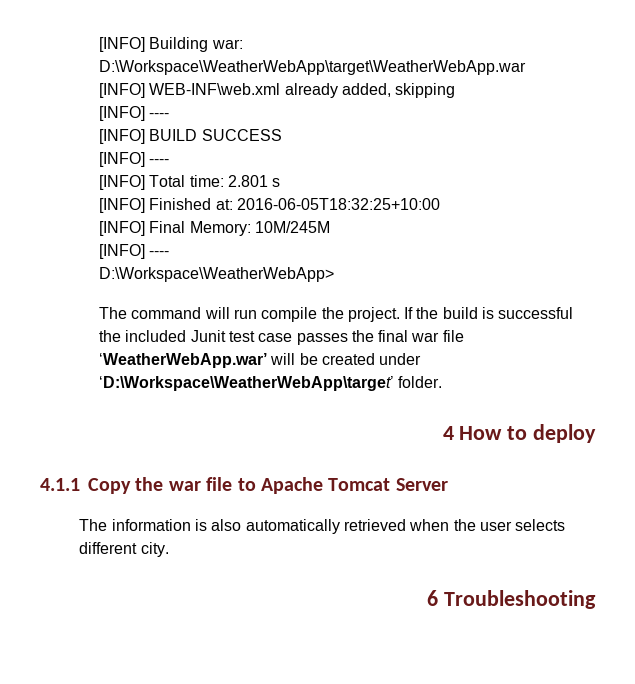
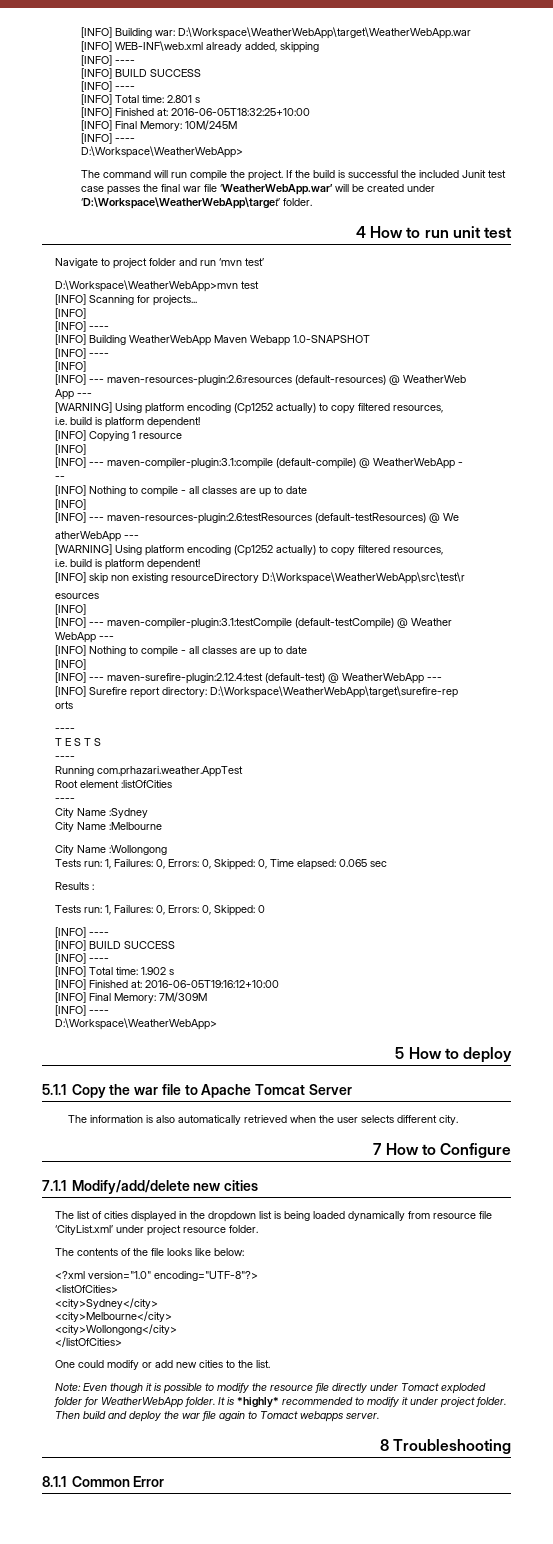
(528, 433) none -> [424,226,512,238] [55,258,265,269] [55,280,260,292] [55,294,198,306] [55,308,87,319] [55,321,110,332] [55,334,371,346] [55,348,110,359] [55,361,87,372] [55,374,467,386] [55,389,93,400] [55,402,444,414] [55,417,201,428] [55,430,183,442] [55,444,87,455] [55,457,464,469] [55,476,66,480] [55,485,308,497] [55,499,87,510] [55,512,460,524] [55,531,140,542] [55,544,444,556] [55,559,201,570] [55,572,466,584] [55,593,100,599] [55,604,87,615] [55,617,453,629] [55,632,115,643] [55,645,308,657] [55,659,87,670] [55,672,443,684] [55,686,459,698] [55,701,74,709] [55,728,76,732] [55,738,102,746] [55,756,76,760] [55,766,244,777] [55,780,173,788] [55,798,76,802] [55,808,149,818] [55,822,163,832] [55,845,168,855] [55,859,388,870] [55,882,95,890] [55,905,266,916] [55,927,110,938] [55,940,176,951] [55,953,110,964] [55,966,175,977] [55,979,280,990] [55,992,208,1003] [55,1005,110,1016] [55,1018,218,1030] [395,1047,459,1059] run unit test // Navigate to project folder and run ‘mvn test’ // D:\Workspace\WeatherWebApp>mvn test // [INFO] Scanning for projects... // [INFO] // [INFO] ---- // [INFO] Building WeatherWebApp Maven Webapp 1.0-SNAPSHOT // [INFO] ---- // [INFO] // [INFO] --- maven-resources-plugin:2.6:resources (default-resources) @ WeatherWeb // App --- // [WARNING] Using platform encoding (Cp1252 actually) to copy filtered resources, // i.e. build is platform dependent! // [INFO] Copying 1 resource // [INFO] // [INFO] --- maven-compiler-plugin:3.1:compile (default-compile) @ WeatherWebApp - // -- // [INFO] Nothing to compile - all classes are up to date // [INFO] // [INFO] --- maven-resources-plugin:2.6:testResources (default-testResources) @ We // atherWebApp --- // [WARNING] Using platform encoding (Cp1252 actually) to copy filtered resources, // i.e. build is platform dependent! // [INFO] skip non existing resourceDirectory D:\Workspace\WeatherWebApp\src\test\r // esources // [INFO] // [INFO] --- maven-compiler-plugin:3.1:testCompile (default-testCompile) @ Weather // WebApp --- // [INFO] Nothing to compile - all classes are up to date // [INFO] // [INFO] --- maven-surefire-plugin:2.12.4:test (default-test) @ WeatherWebApp --- // [INFO] Surefire report directory: D:\Workspace\WeatherWebApp\target\surefire-rep // orts // ---- // T E S T S // ---- // Running com.prhazari.weather.AppTest // Root element :listOfCities // ---- // City Name :Sydney // City Name :Melbourne // City Name :Wollongong // Tests run: 1, Failures: 0, Errors: 0, Skipped: 0, Time elapsed: 0.065 sec // Results : // Tests run: 1, Failures: 0, Errors: 0, Skipped: 0 // [INFO] ---- // [INFO] BUILD SUCCESS // [INFO] ---- // [INFO] Total time: 1.902 s // [INFO] Finished at: 2016-06-05T19:16:12+10:00 // [INFO] Final Memory: 7M/309M // [INFO] ---- // D:\Workspace\WeatherWebApp> // 5 How to
[40,478,80,491] 4.1.1 -> [42,1084,66,1095] 5.1.1
[427,590,596,609] 6 Troubleshooting -> [373,1143,511,1158] [42,1180,259,1194] [55,1211,493,1222] [55,1225,259,1236] [55,1248,245,1256] [55,1271,259,1281] [55,1285,119,1293] [55,1298,159,1309] [55,1311,173,1322] [55,1324,178,1335] [55,1337,123,1347] [55,1360,271,1370] [55,1383,487,1394] [54,1397,507,1408] [55,1411,380,1422] [379,1439,511,1454] [42,1476,165,1487] 7 How to Configure // 7.1.1 Modify/add/delete new cities // The list of cities displayed in the dropdown list is being loaded dynamically from resource file ‘CityList.xml’ under project resource folder. // The contents of the file looks like below: // <?xml version="1.0" encoding="UTF-8"?> // <listOfCities> // <city>Sydney</city> // <city>Melbourne</city> // <city>Wollongong</city> // </listOfCities> // One could modify or add new cities to the list. // Note: Even though it is possible to modify the resource file directly under Tomact exploded folder for WeatherWebApp folder. It is *highly* recommended to modify it under project folder. Then build and deploy the war file again to Tomact webapps server. // 8 Troubleshooting // 8.1.1 Common Error

